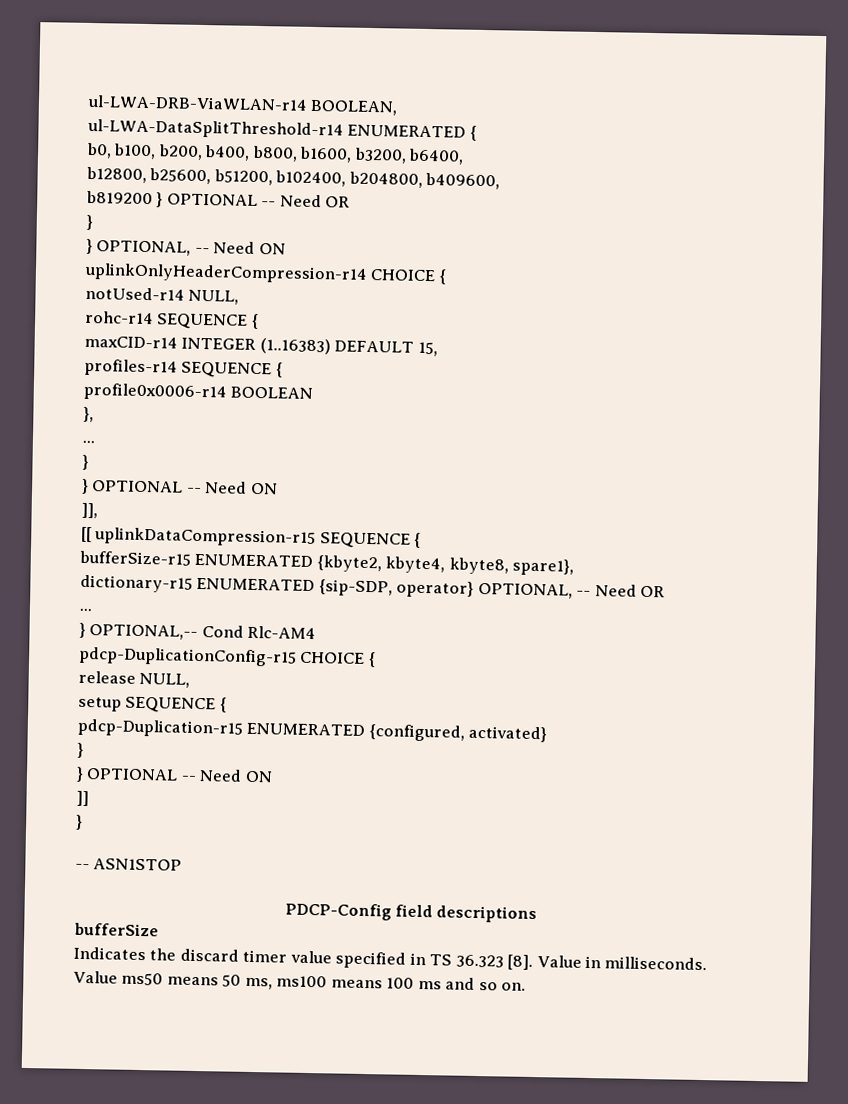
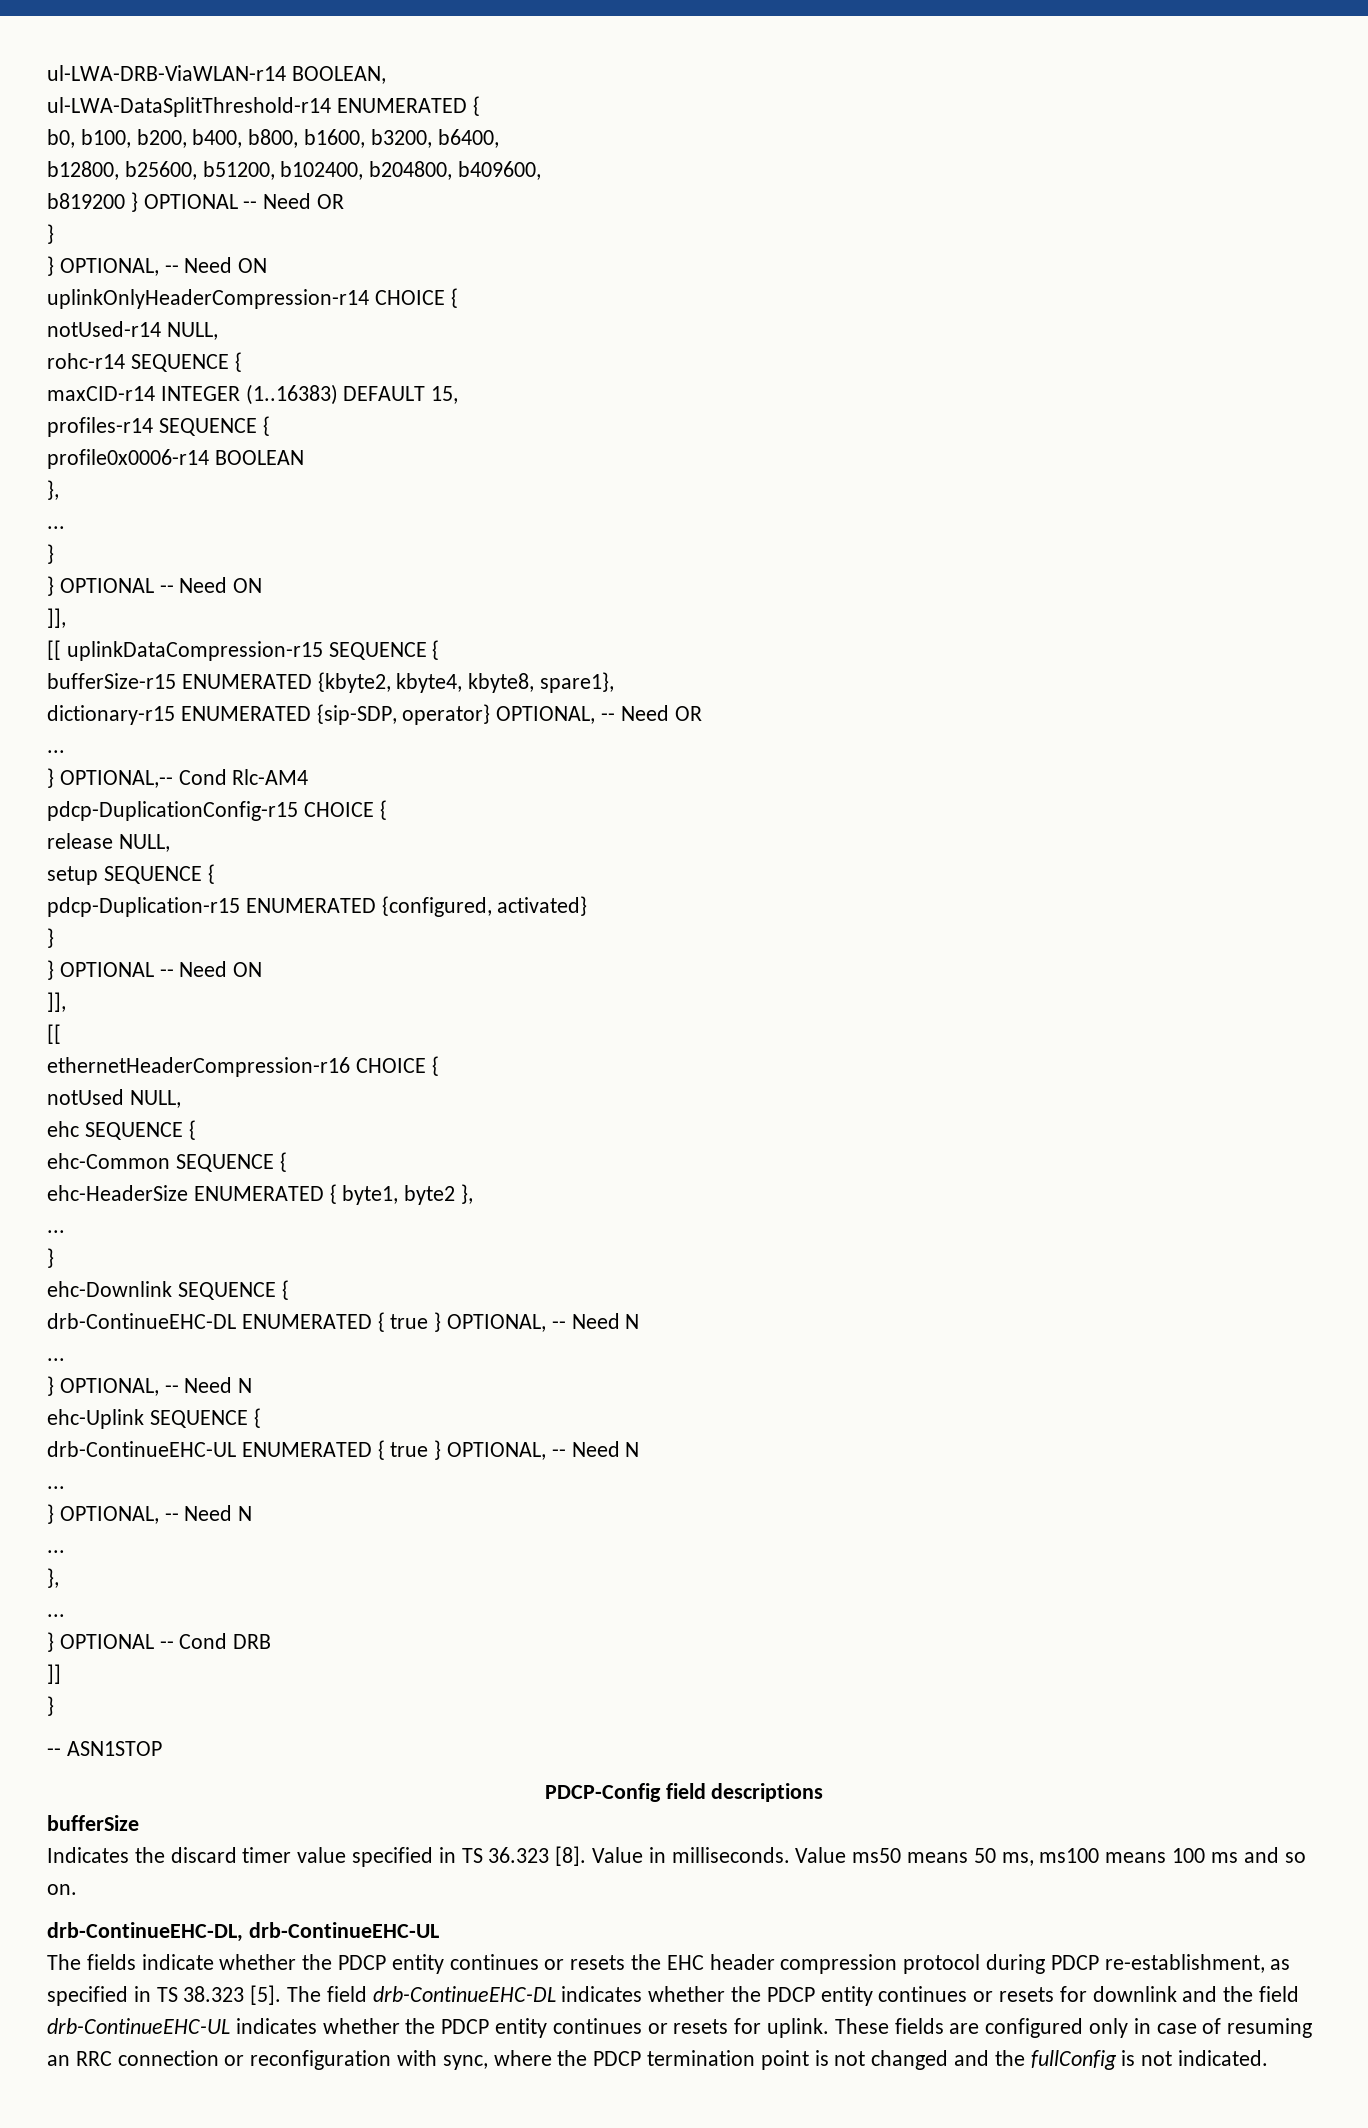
(273, 776) none -> [47,992,66,1012] [47,1024,61,1044] [47,1056,439,1077] [47,1089,181,1108] [47,1120,196,1140] [47,1152,287,1172] [47,1184,474,1205] [47,1230,65,1233] [47,1248,54,1268] [47,1280,289,1300] [47,1312,640,1332] [47,1358,65,1361] [47,1376,253,1396] [47,1408,261,1429] [47,1440,640,1460] [47,1486,65,1489] [47,1504,253,1524] [47,1550,65,1553] [47,1568,59,1588] [47,1614,65,1617] [47,1632,272,1652] // ]], // [[ // ethernetHeaderCompression-r16 CHOICE { // notUsed NULL, // ehc SEQUENCE { // ehc-Common SEQUENCE { // ehc-HeaderSize ENUMERATED { byte1, byte2 }, // ... // } // ehc-Downlink SEQUENCE { // drb-ContinueEHC-DL ENUMERATED { true } OPTIONAL, -- Need N // ... // } OPTIONAL, -- Need N // ehc-Uplink SEQUENCE { // drb-ContinueEHC-UL ENUMERATED { true } OPTIONAL, -- Need N // ... // } OPTIONAL, -- Need N // ... // }, // ... // } OPTIONAL -- Cond DRB
(526, 986) none -> [47,1922,439,1942] [47,1954,1291,1974] [47,1985,1300,2006] [47,2018,1313,2038] [47,2050,1269,2070] // drb-ContinueEHC-DL, drb-ContinueEHC-UL // The fields indicate whether the PDCP entity continues or resets the EHC header compression protocol during PDCP re-establishment, as specified in TS 38.323 [5]. The field drb-ContinueEHC-DL indicates whether the PDCP entity continues or resets for downlink and the field drb-ContinueEHC-UL indicates whether the PDCP entity continues or resets for uplink. These fields are configured only in case of resuming an RRC connection or reconfiguration with sync, where the PDCP termination point is not changed and the fullConfig is not indicated.

